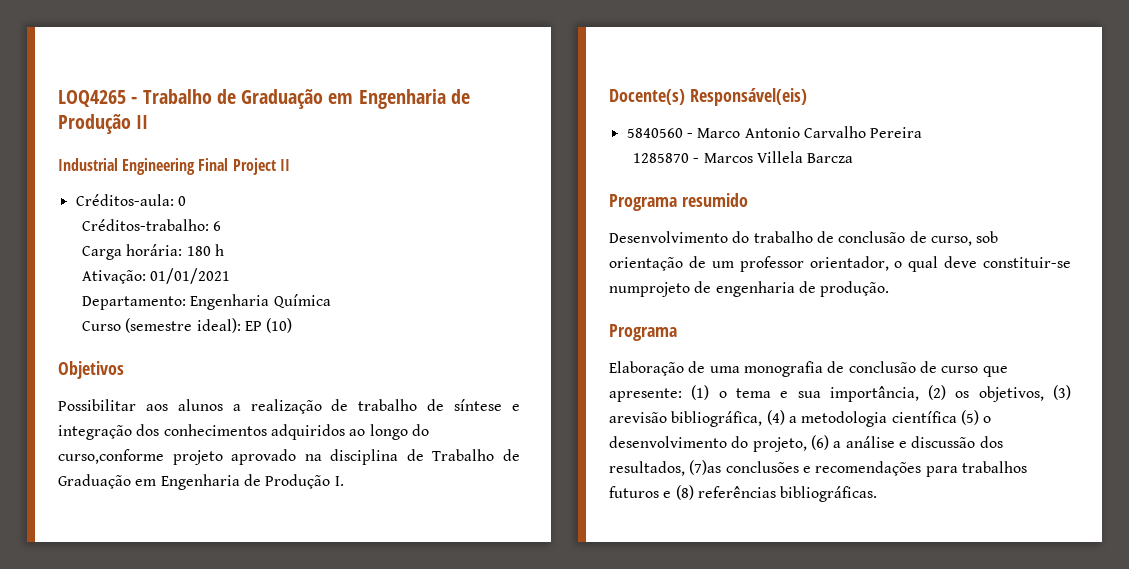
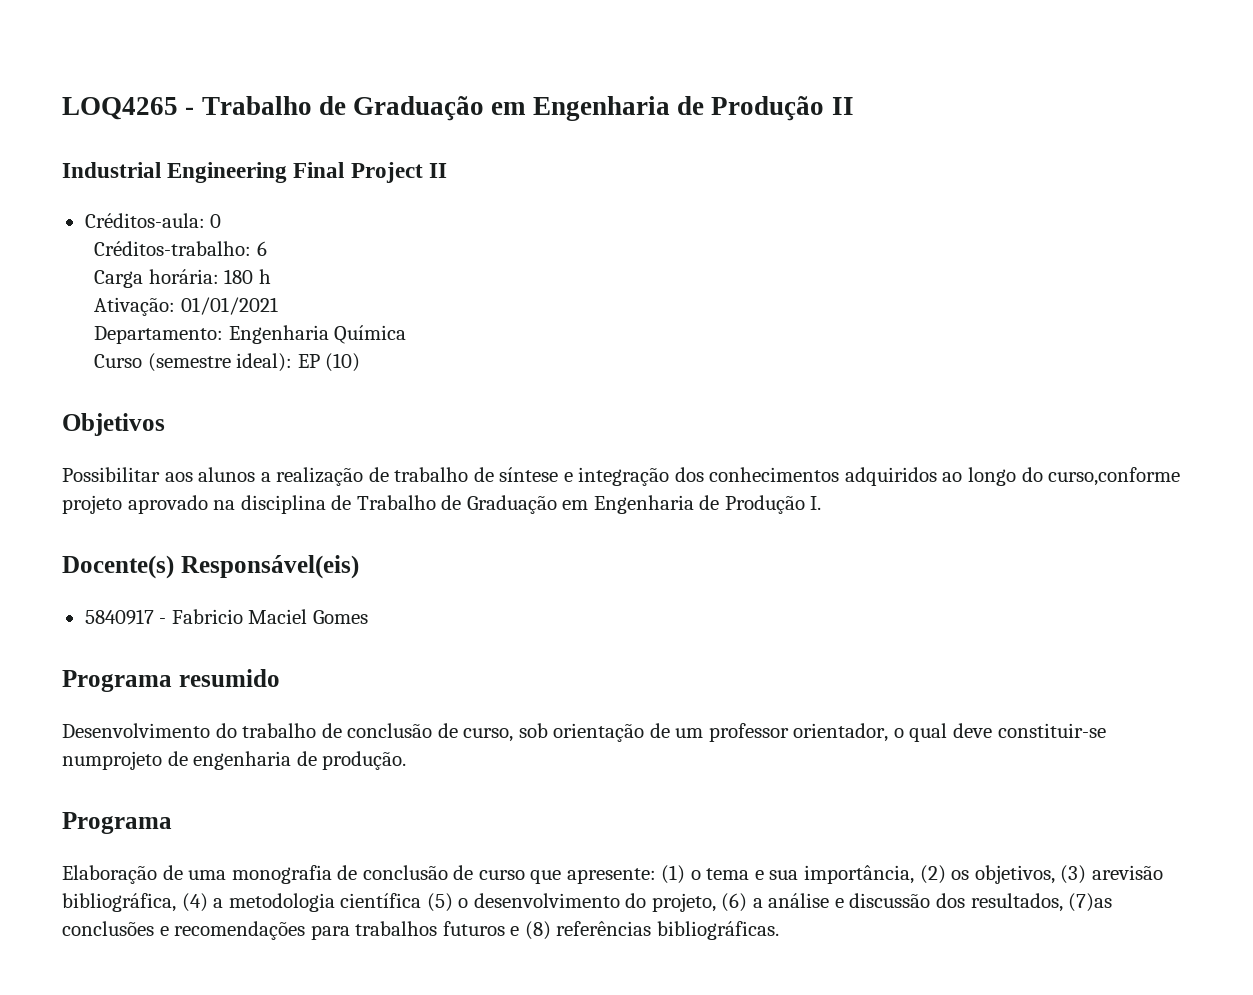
[626,126,923,138] [633,151,854,163] 5840560 - Marco Antonio Carvalho Pereira // 1285870 - Marcos Villela Barcza -> [84,609,368,625] 5840917 - Fabricio Maciel Gomes

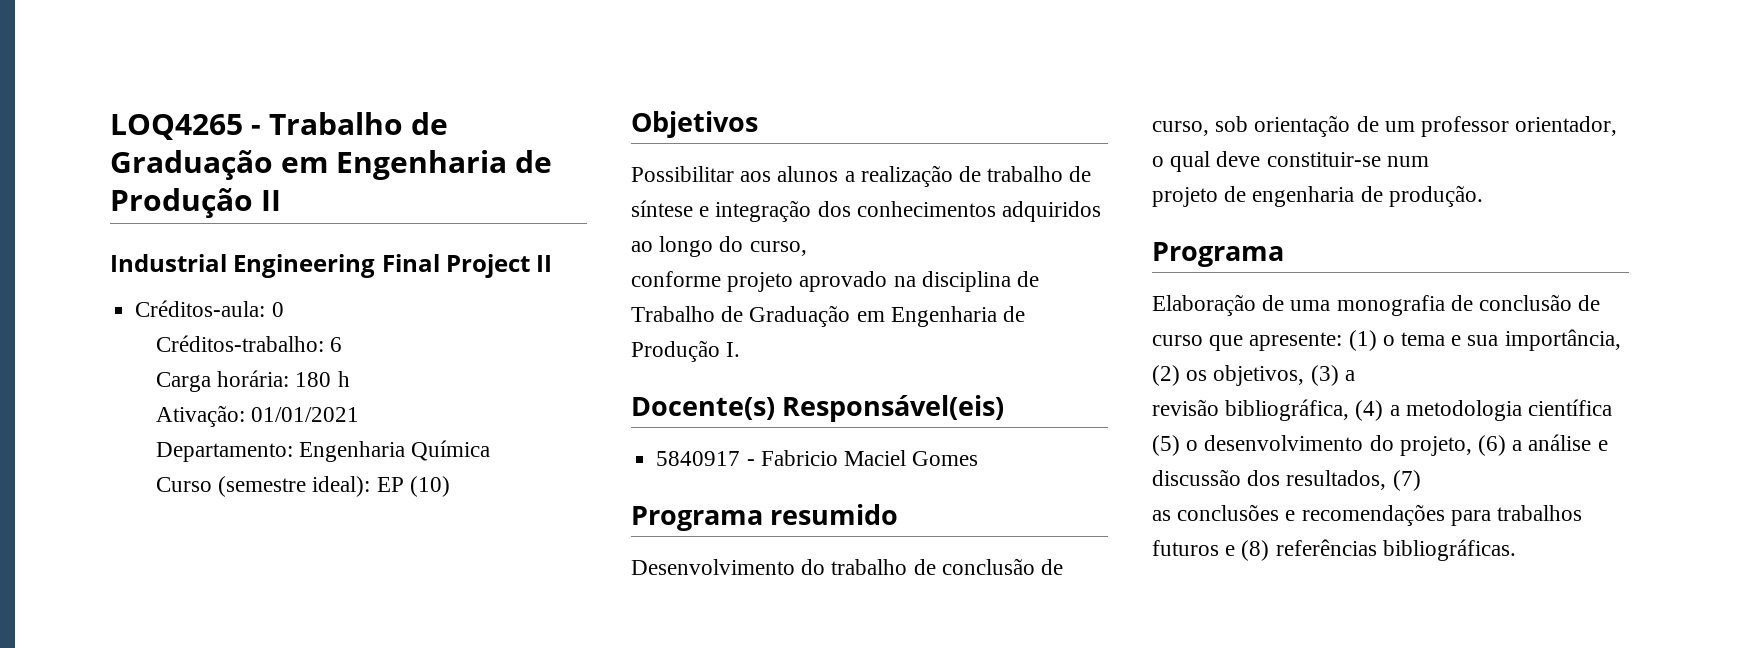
[1048,467,1181,486] curso,conforme -> [749,241,807,256] [631,271,721,287] curso, // conforme
[62,751,162,770] numprojeto -> [1386,156,1429,167] [1152,187,1218,207] num // projeto
[1091,865,1163,880] arevisão -> [1344,370,1355,381] [1152,399,1219,416] a // revisão
[1068,893,1113,912] (7)as -> [1392,470,1421,491] [1152,510,1171,521] (7) // as

